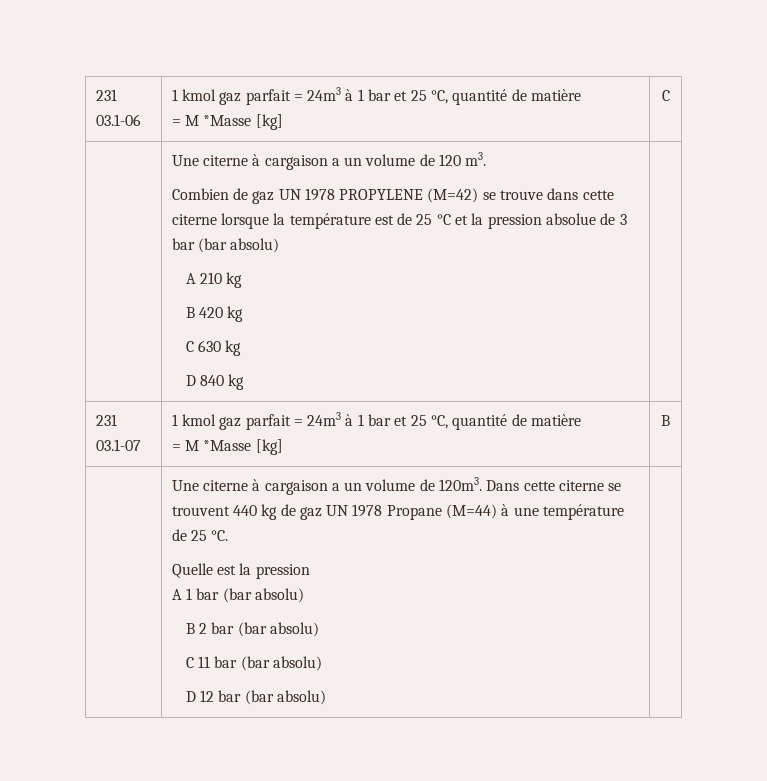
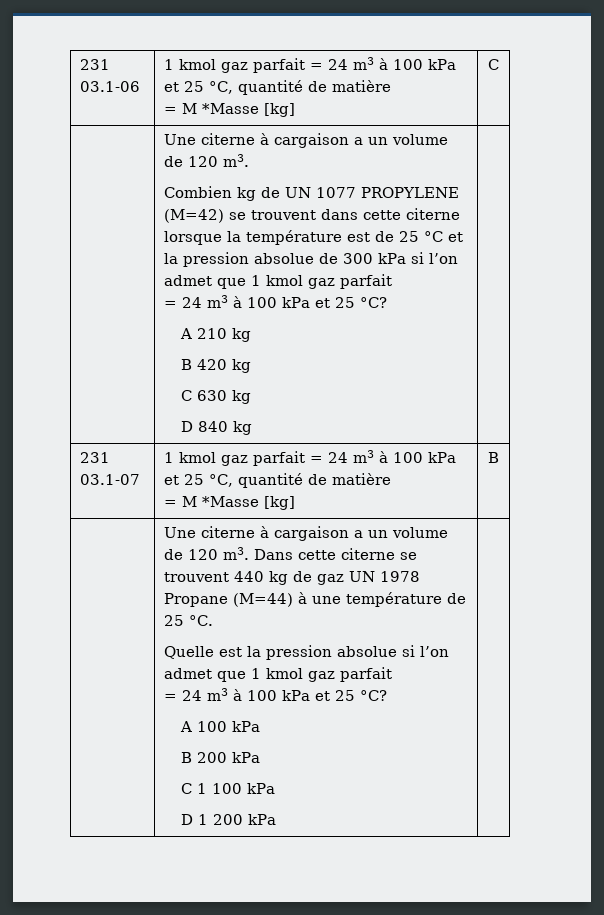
[307,87,392,101] 24m3 à 1 bar -> [327,57,456,70] 24 m3 à 100 kPa
[232,188,335,204] de gaz UN 1978 -> [236,187,356,201] kg de UN 1077
[500,190,544,200] trouve -> [250,210,316,220] trouvent
[619,214,627,225] [171,238,280,253] 3 bar (bar absolu) -> [342,252,458,264] [163,274,392,289] [163,295,387,308] 300 kPa si l’on admet que 1 kmol gaz parfait // = 24 m3 à 100 kPa et 25 °C?
[307,412,392,426] 24m3 à 1 bar -> [327,450,456,463] 24 m3 à 100 kPa
[439,477,483,491] 120m3. -> [187,547,249,560] 120 m3.
[171,588,304,603] [185,622,319,637] [185,656,322,671] [185,690,326,705] // A 1 bar (bar absolu) // B 2 bar (bar absolu) // C 11 bar (bar absolu) // D 12 bar (bar absolu) -> [336,645,449,657] [163,667,392,682] [163,688,387,701] [180,721,261,732] [181,752,261,763] [181,783,276,794] [181,814,277,825] absolue si l’on admet que 1 kmol gaz parfait // = 24 m3 à 100 kPa et 25 °C? // A 100 kPa // B 200 kPa // C 1 100 kPa // D 1 200 kPa

